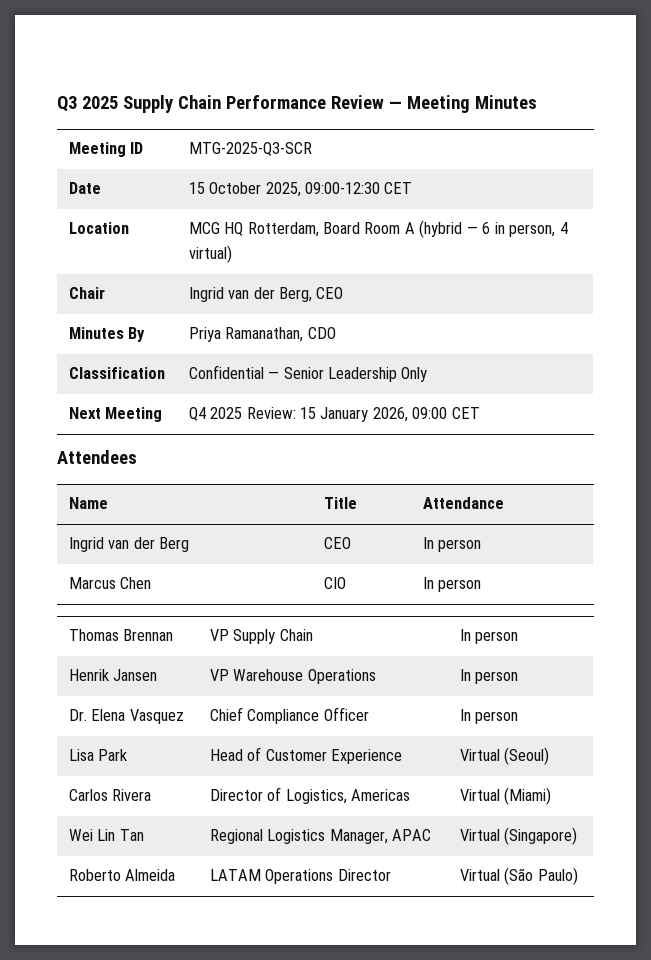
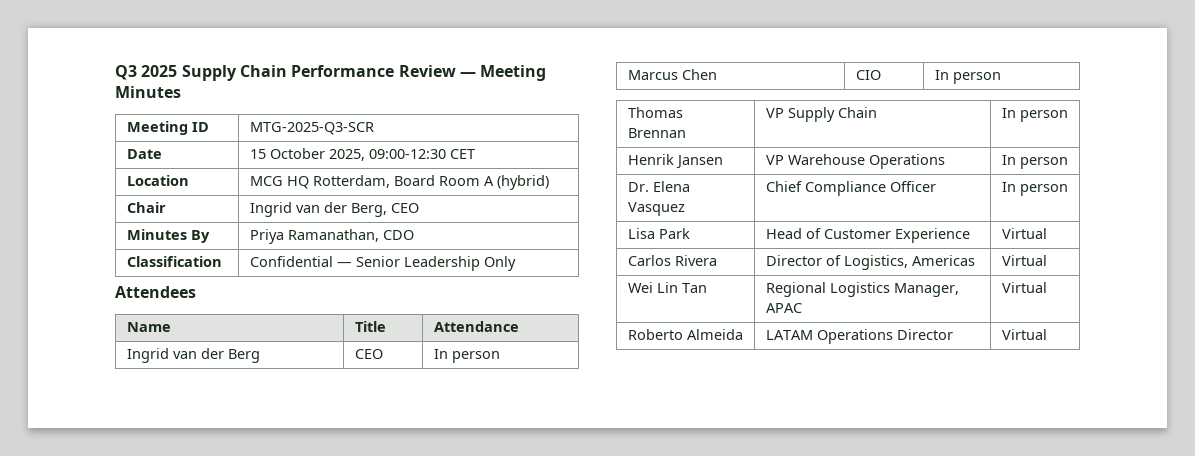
[419,220,568,238] [188,245,232,263] (hybrid — 6 in person, 4 virtual) -> [496,175,549,190] (hybrid)
[68,407,163,422] [188,407,480,422] // Next Meeting | Q4 2025 Review: 15 January 2026, 09:00 CET -> (516, 263) none
[504,747,550,765] (Seoul) -> (1047, 233) none
[504,787,552,805] (Miami) -> (1047, 260) none
[504,827,578,845] (Singapore) -> (1047, 287) none
[504,867,578,885] (São Paulo) -> (1047, 334) none

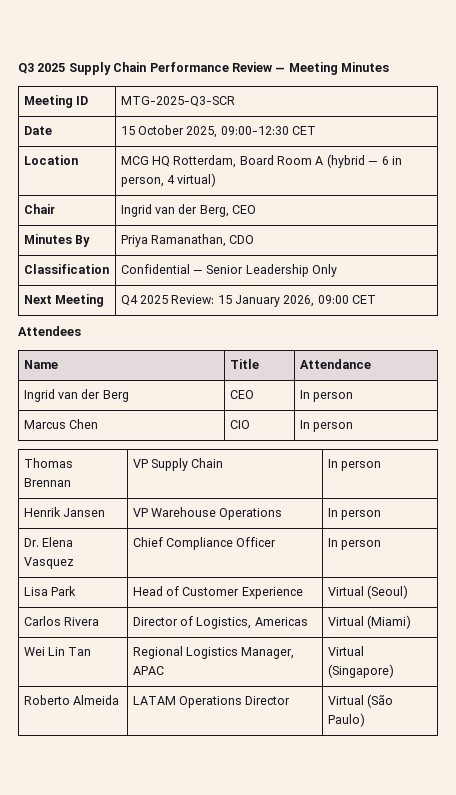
[496,175,549,190] (hybrid) -> [326,154,402,168] [120,173,217,187] (hybrid — 6 in person, 4 virtual)
(516, 263) none -> [23,294,104,307] [120,295,377,307] // Next Meeting | Q4 2025 Review: 15 January 2026, 09:00 CET
(1047, 233) none -> [366,585,408,599] (Seoul)
(1047, 260) none -> [366,615,411,629] (Miami)
(1047, 287) none -> [327,664,394,678] (Singapore)
(1047, 334) none -> [366,694,393,708] [327,713,365,727] (São Paulo)

